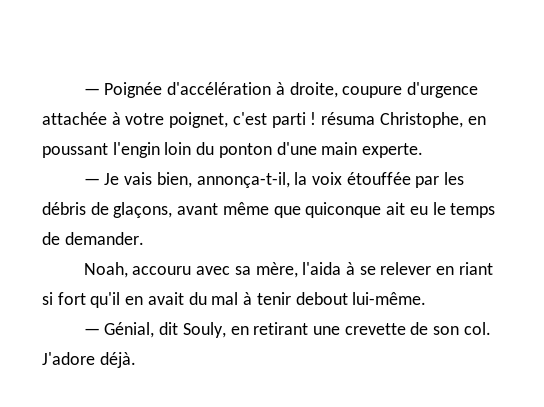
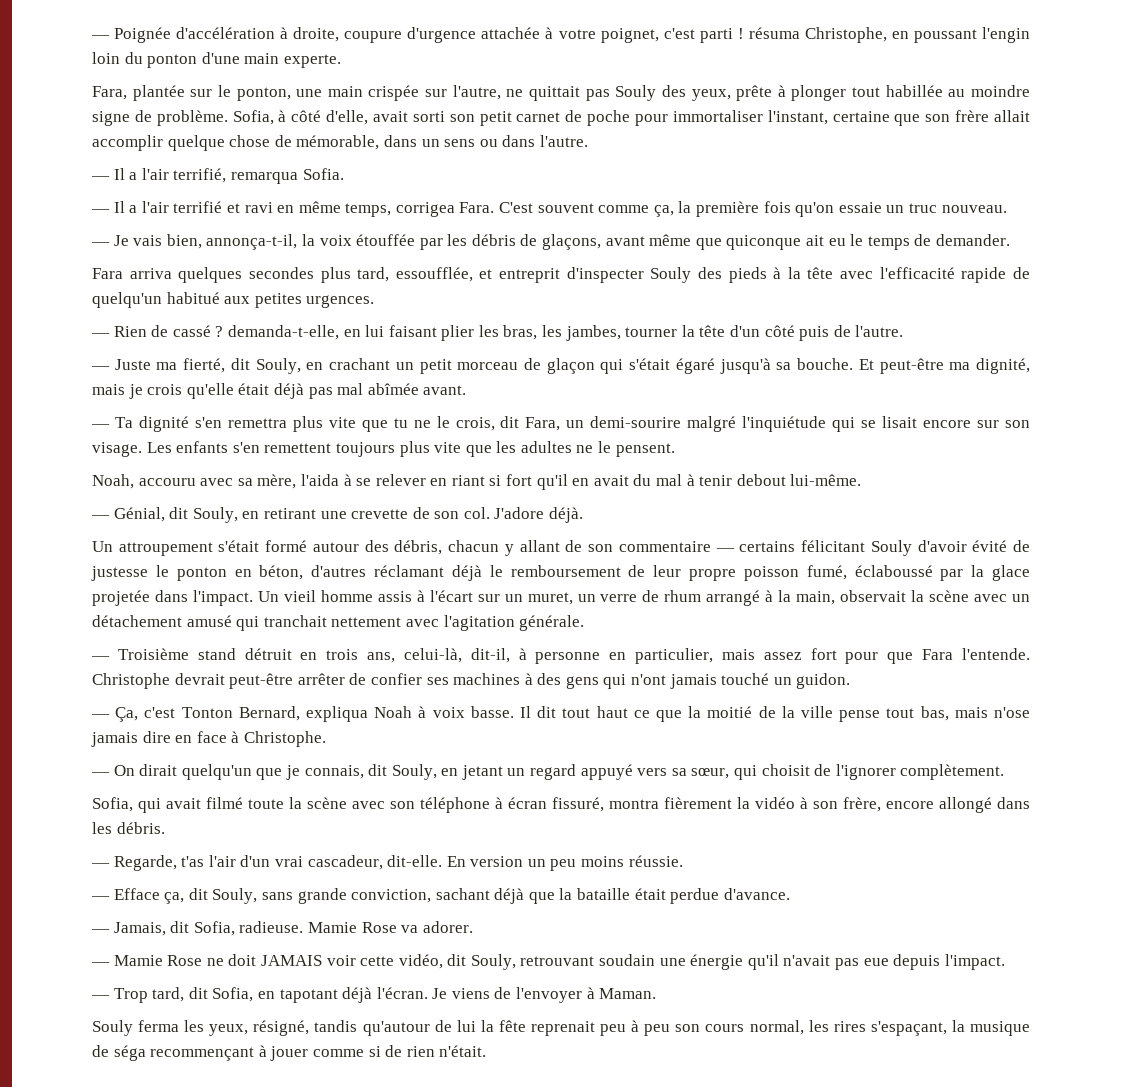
(424, 150) none -> [92,85,1030,101] [92,110,1030,126] [92,135,588,151] [91,168,344,184] [91,201,1007,217] // Fara, plantée sur le ponton, une main crispée sur l'autre, ne quittait pas Souly des yeux, prête à plonger tout habillée au moindre signe de problème. Sofia, à côté d'elle, avait sorti son petit carnet de poche pour immortaliser l'instant, certaine que son frère allait accomplir quelque chose de mémorable, dans un sens ou dans l'autre. // — Il a l'air terrifié, remarqua Sofia. // — Il a l'air terrifié et ravi en même temps, corrigea Fara. C'est souvent comme ça, la première fois qu'on essaie un truc nouveau.
(144, 238) none -> [92,267,1031,283] [92,292,375,308] [91,325,904,341] [91,358,1031,374] [92,383,467,399] [91,416,1030,432] [92,441,675,457] // Fara arriva quelques secondes plus tard, essoufflée, et entreprit d'inspecter Souly des pieds à la tête avec l'efficacité rapide de quelqu'un habitué aux petites urgences. // — Rien de cassé ? demanda-t-elle, en lui faisant plier les bras, les jambes, tourner la tête d'un côté puis de l'autre. // — Juste ma fierté, dit Souly, en crachant un petit morceau de glaçon qui s'était égaré jusqu'à sa bouche. Et peut-être ma dignité, mais je crois qu'elle était déjà pas mal abîmée avant. // — Ta dignité s'en remettra plus vite que tu ne le crois, dit Fara, un demi-sourire malgré l'inquiétude qui se lisait encore sur son visage. Les enfants s'en remettent toujours plus vite que les adultes ne le pensent.
(136, 360) none -> [92,540,1030,556] [91,565,1031,581] [92,590,1031,606] [92,615,585,631] [91,648,1031,664] [92,673,851,689] [91,706,1031,722] [91,731,326,747] [91,764,1005,780] [92,797,1030,813] [92,822,165,834] [91,855,683,871] [91,888,790,904] [91,921,473,936] [91,954,1005,970] [91,987,657,1003] [92,1020,1031,1036] [92,1045,487,1061] // Un attroupement s'était formé autour des débris, chacun y allant de son commentaire — certains félicitant Souly d'avoir évité de justesse le ponton en béton, d'autres réclamant déjà le remboursement de leur propre poisson fumé, éclaboussé par la glace projetée dans l'impact. Un vieil homme assis à l'écart sur un muret, un verre de rhum arrangé à la main, observait la scène avec un détachement amusé qui tranchait nettement avec l'agitation générale. // — Troisième stand détruit en trois ans, celui-là, dit-il, à personne en particulier, mais assez fort pour que Fara l'entende. Christophe devrait peut-être arrêter de confier ses machines à des gens qui n'ont jamais touché un guidon. // — Ça, c'est Tonton Bernard, expliqua Noah à voix basse. Il dit tout haut ce que la moitié de la ville pense tout bas, mais n'ose jamais dire en face à Christophe. // — On dirait quelqu'un que je connais, dit Souly, en jetant un regard appuyé vers sa sœur, qui choisit de l'ignorer complètement. // Sofia, qui avait filmé toute la scène avec son téléphone à écran fissuré, montra fièrement la vidéo à son frère, encore allongé dans les débris. // — Regarde, t'as l'air d'un vrai cascadeur, dit-elle. En version un peu moins réussie. // — Efface ça, dit Souly, sans grande conviction, sachant déjà que la bataille était perdue d'avance. // — Jamais, dit Sofia, radieuse. Mamie Rose va adorer. // — Mamie Rose ne doit JAMAIS voir cette vidéo, dit Souly, retrouvant soudain une énergie qu'il n'avait pas eue depuis l'impact. // — Trop tard, dit Sofia, en tapotant déjà l'écran. Je viens de l'envoyer à Maman. // Souly ferma les yeux, résigné, tandis qu'autour de lui la fête reprenait peu à peu son cours normal, les rires s'espaçant, la musique de séga recommençant à jouer comme si de rien n'était.

